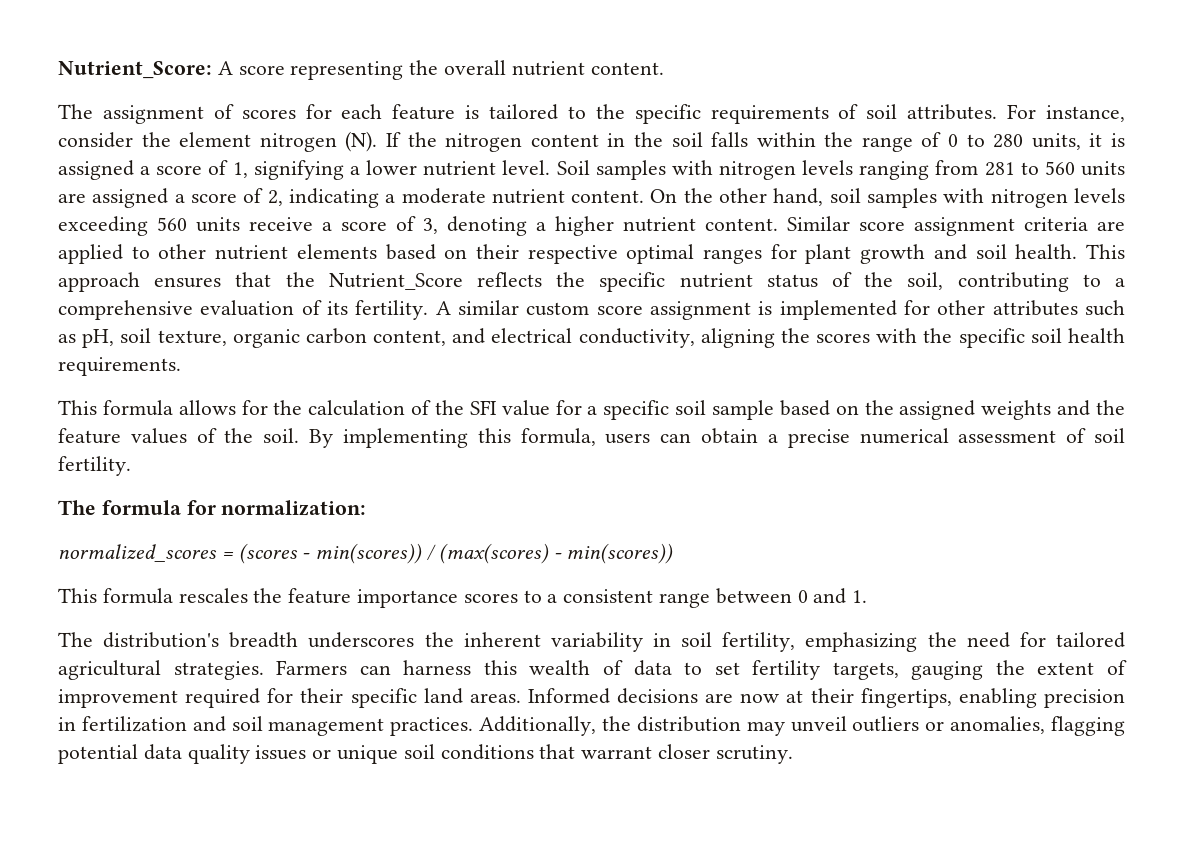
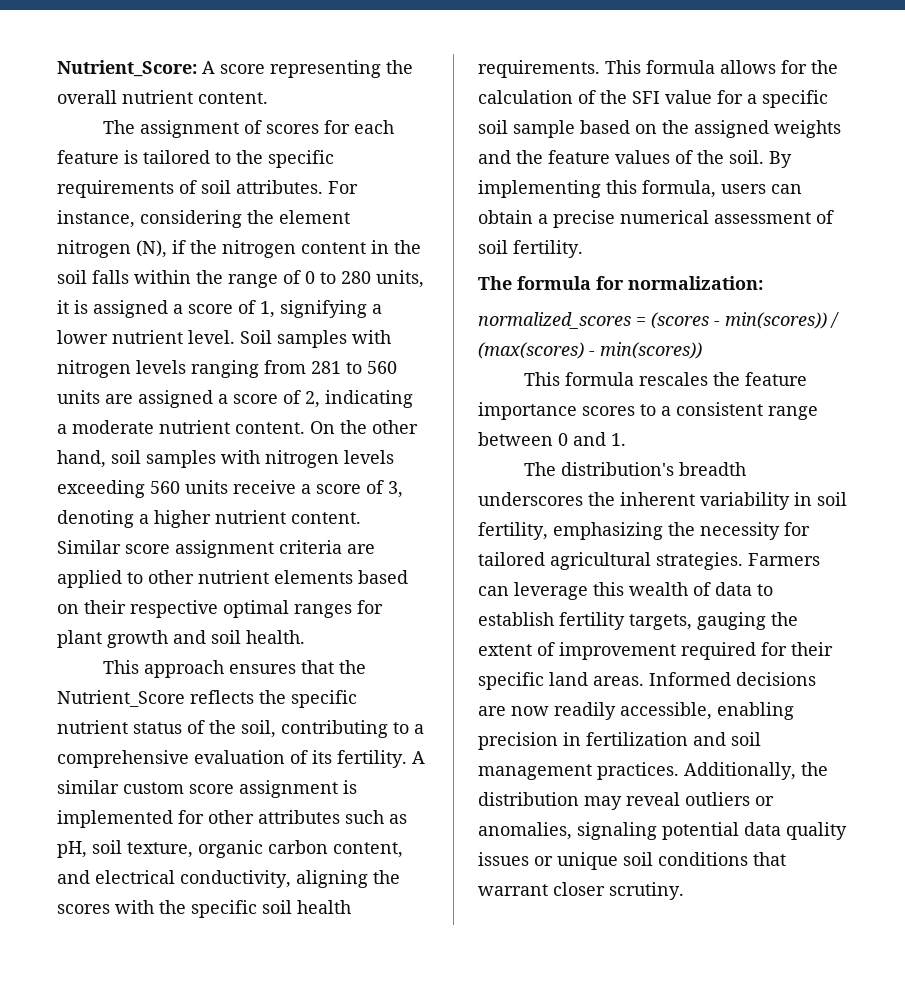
[58,132,133,148] consider -> [140,210,242,228] considering
[345,131,401,152] (N). If -> [136,240,186,258] (N), if
(1078, 251) none -> (305, 637) //
(181, 366) // -> (600, 69) none
[966,632,1010,648] need -> [700,522,780,540] necessity
[403,660,472,675] harness -> [514,582,588,600] leverage
[714,662,740,675] set -> [478,612,554,626] establish
[786,688,952,708] at their fingertips, -> [554,702,712,720] readily accessible,
[790,716,847,732] unveil -> [626,792,680,806] reveal
[1051,716,1126,736] flagging -> [577,822,657,840] signaling

